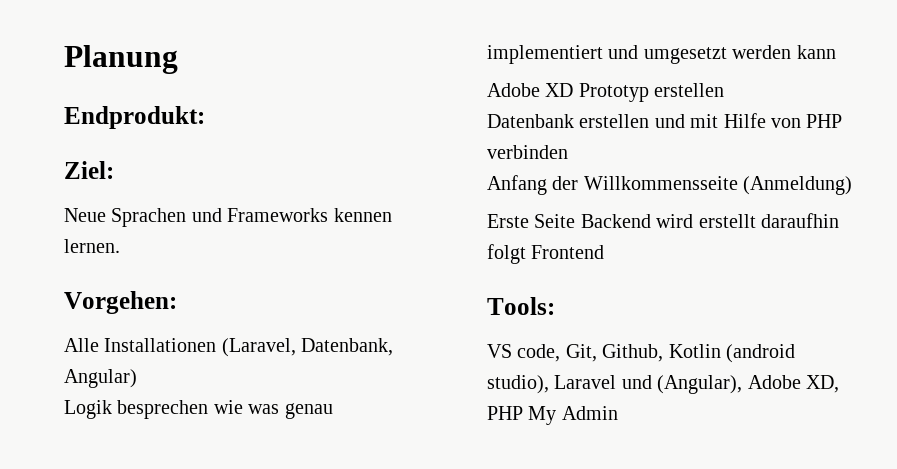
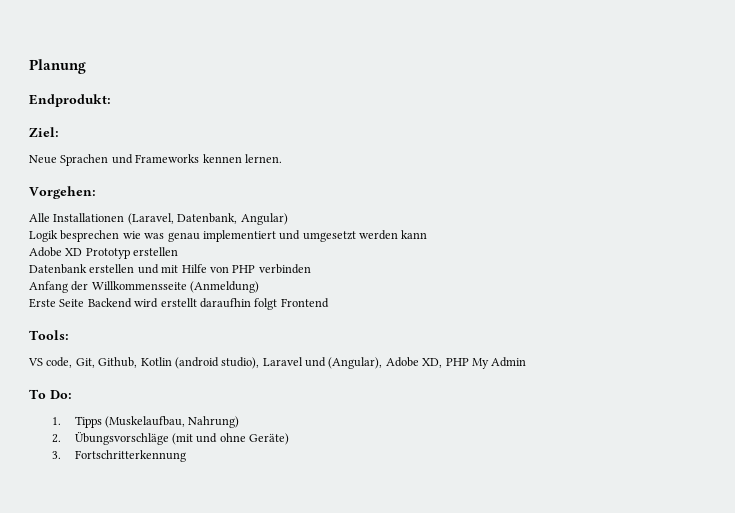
(618, 413) none -> [29,389,72,399] [51,416,240,428] [51,432,290,445] [51,450,186,462] // To Do: // 1. Tipps (Muskelaufbau, Nahrung) // 2. Übungsvorschläge (mit und ohne Geräte) // 3. Fortschritterkennung

